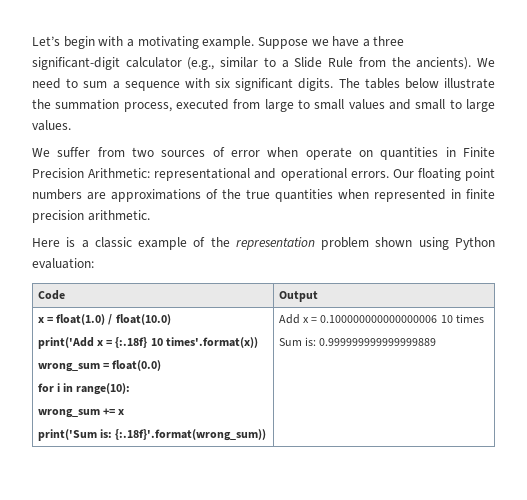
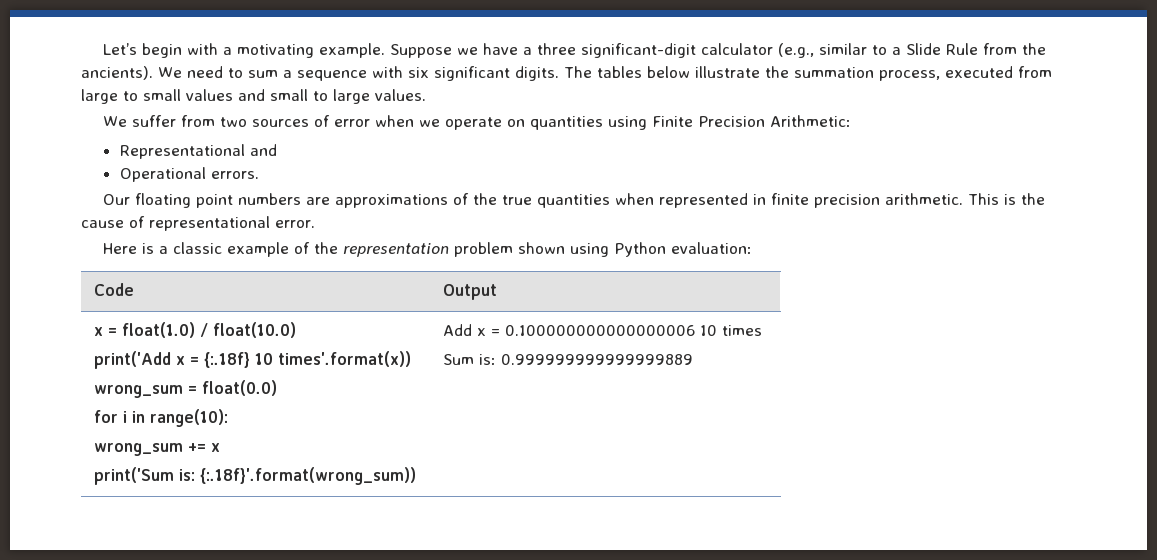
(299, 152) none -> [419,119,441,127] we
[445,147,456,157] in -> [608,116,648,130] using
[154,168,347,181] representational and operational -> [119,144,277,159] [119,167,206,182] // Representational and // Operational
(389, 174) none -> (259, 175) //
(150, 215) none -> [968,193,1046,205] [81,216,315,231] This is the cause of representational error.

